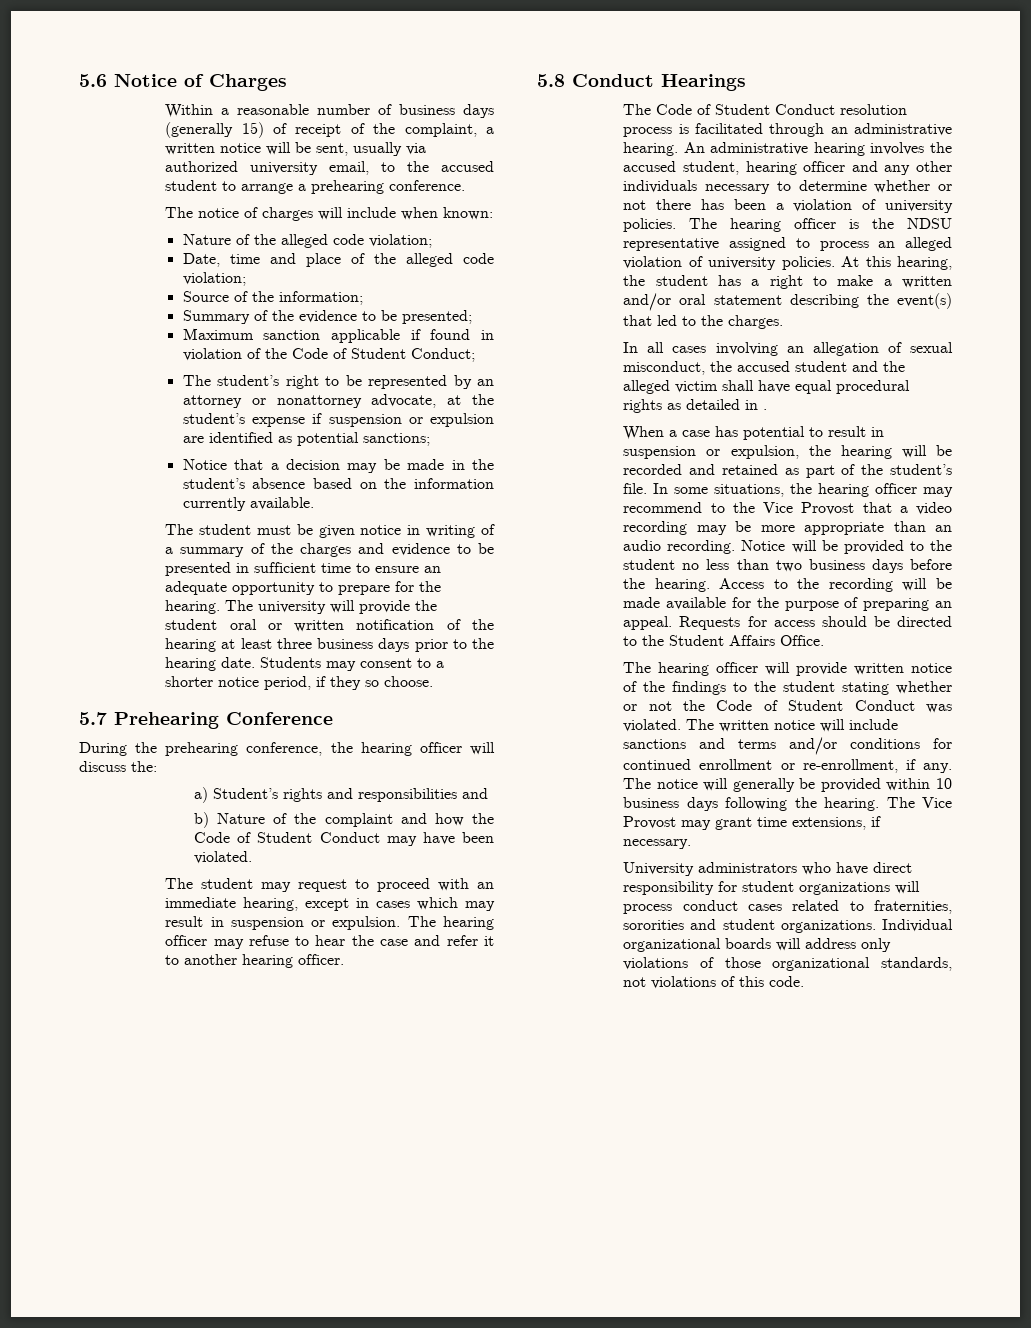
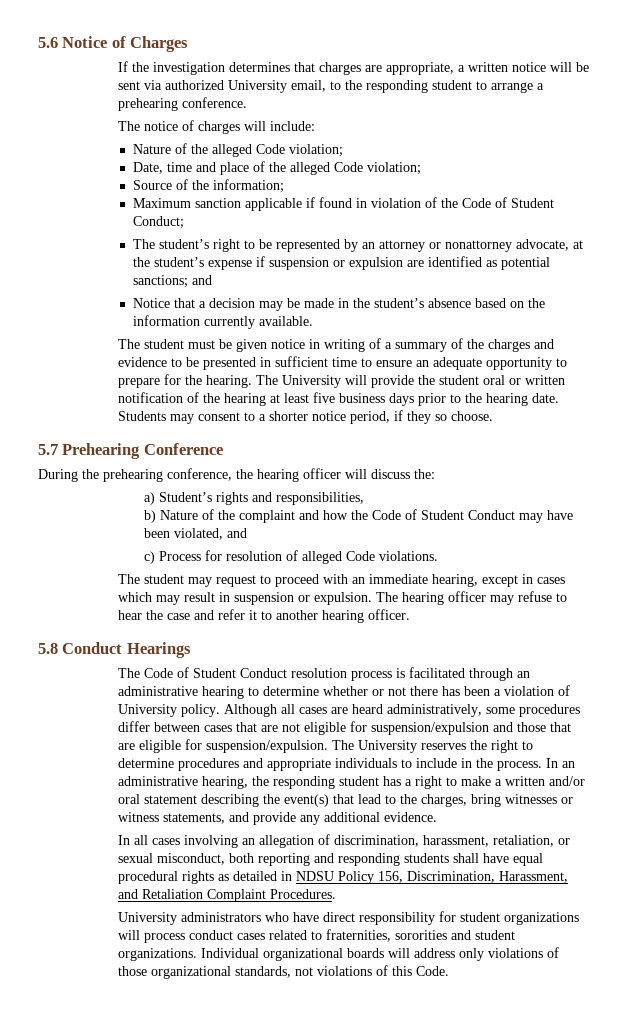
[165,104,495,118] [165,122,477,138] Within a reasonable number of business days (generally 15) of receipt of the complaint, -> [117,61,454,75] If the investigation determines that charges are appropriate,
[316,142,403,156] sent, usually -> [117,81,140,90] sent
[250,162,319,175] university -> [227,80,287,93] University
[441,161,495,172] accused -> [365,80,428,93] responding
[347,207,494,220] include when known: -> [269,121,315,131] include:
[332,234,364,245] code -> [255,144,285,154] Code
[462,253,494,264] code -> [333,162,363,172] Code
[182,310,472,324] // Summary of the evidence to be presented; -> (284, 186) none
(430, 439) none -> [191,275,212,285] and
[258,601,327,614] university -> [281,375,341,388] University
[276,638,312,649] three -> [312,392,335,403] five
[357,788,488,802] responsibilities and -> [276,492,365,505] responsibilities,
[193,851,252,864] violated. -> [174,528,248,540] [144,550,439,564] violated, and // c) Process for resolution of alleged Code violations.
[623,142,952,156] [623,161,952,175] [623,180,770,194] hearing. An administrative hearing involves the accused student, hearing officer and any other individuals necessary -> [201,686,244,699] hearing
[885,200,953,213] [623,218,952,232] [623,237,952,251] [623,256,891,270] university policies. The hearing officer is the NDSU representative assigned to process an alleged violation of university policies. At this -> [117,704,580,717] [117,721,571,735] [117,739,533,753] [117,758,575,771] [117,776,198,786] University policy. Although all cases are heard administratively, some procedures differ between cases that are not eligible for suspension/expulsion and those that are eligible for suspension/expulsion. The University reserves the right to determine procedures and appropriate individuals to include in the process. In an administrative
(646, 280) none -> [272,776,335,789] responding
[657,315,784,329] led to the charges. -> [357,794,573,807] [117,812,437,825] lead to the charges, bring witnesses or witness statements, and provide any additional evidence.
[910,342,953,353] [623,361,906,375] [623,380,719,394] sexual misconduct, the accused student and the alleged victim -> [333,835,570,847] [117,853,449,866] discrimination, harassment, retaliation, or sexual misconduct, both reporting and responding students
[763,409,768,410] [623,426,885,440] [623,445,952,459] [623,464,952,478] [623,483,953,497] [623,502,952,515] [623,521,952,535] [623,540,952,554] [623,559,952,573] [623,578,952,592] [623,597,952,611] [623,616,952,630] [623,635,825,646] [623,662,952,676] [623,681,952,695] [623,700,952,713] [623,719,899,732] [623,737,952,755] [623,759,952,773] [623,778,952,792] [623,797,952,811] [623,816,882,830] [623,839,692,849] . // When a case has potential to result in suspension or expulsion, the hearing will be recorded and retained as part of the student’s file. In some situations, the hearing officer may recommend to the Vice Provost that a video recording may be more appropriate than an audio recording. Notice will be provided to the student no less than two business days before the hearing. Access to the recording will be made available for the purpose of preparing an appeal. Requests for access should be directed to the Student Affairs Office. // The hearing officer will provide written notice of the findings to the student stating whether or not the Code of Student Conduct was violated. The written notice will include sanctions and terms and/or conditions for continued enrollment or re-enrollment, if any. The notice will generally be provided within 10 business days following the hearing. The Vice Provost may grant time extensions, if necessary. -> [295,871,568,884] [117,889,336,902] NDSU Policy 156, Discrimination, Harassment, and Retaliation Complaint Procedures.
[769,976,805,987] code. -> [415,966,449,976] Code.

